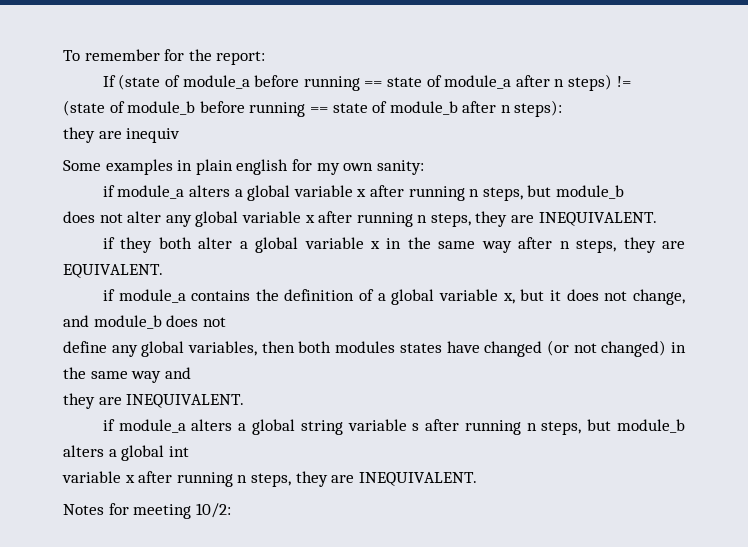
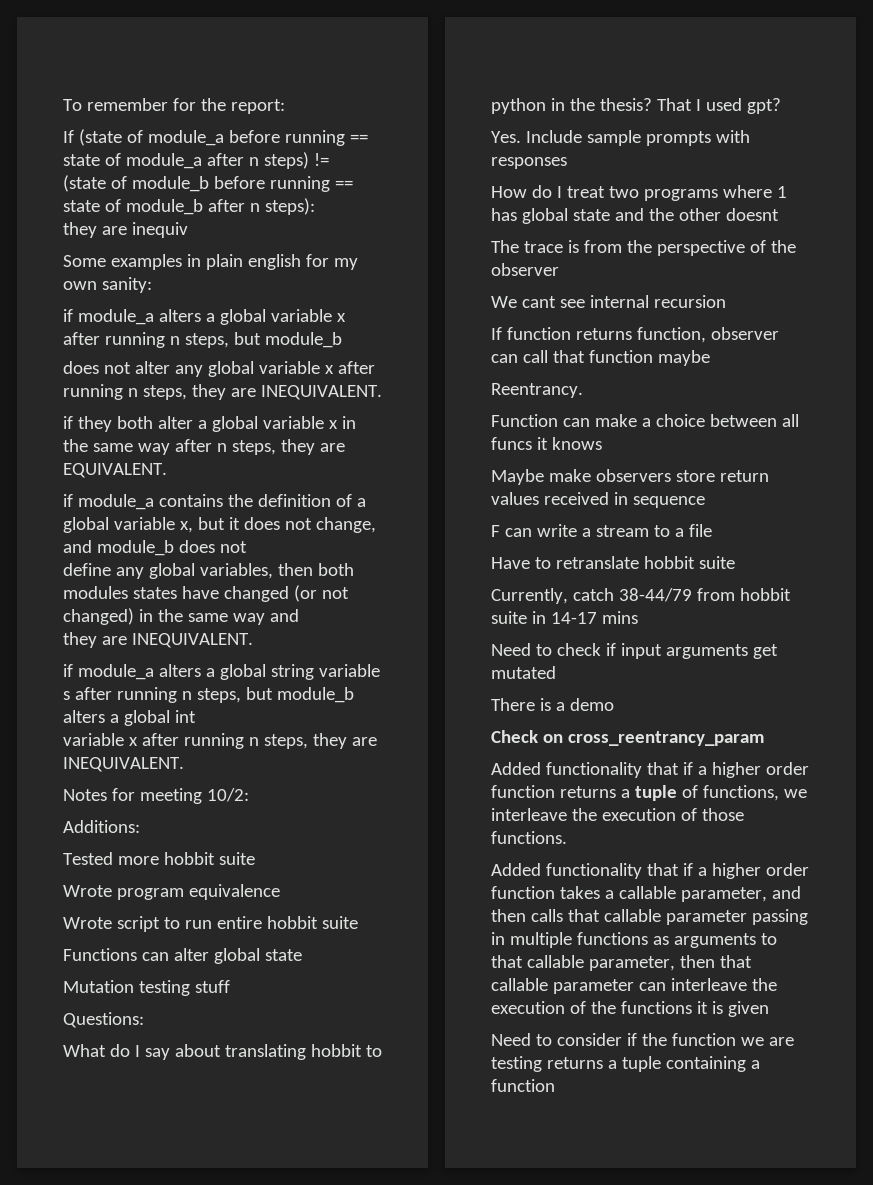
(231, 510) none -> [63,820,140,833] [63,852,255,865] [63,884,280,900] [63,916,358,932] [63,948,302,964] [63,980,230,996] [63,1012,144,1028] [63,1044,382,1060] [491,98,781,114] [491,130,750,146] [491,157,567,169] [491,185,787,201] [491,208,779,224] [491,240,796,256] [491,263,559,276] [491,295,726,308] [491,327,779,343] [491,350,710,366] [491,383,583,398] [491,414,799,427] [491,437,602,450] [491,469,769,485] [491,492,705,508] [491,524,712,537] [491,556,735,569] [491,588,791,604] [491,611,638,624] [491,643,778,659] [491,666,556,679] [491,698,614,711] [491,730,764,746] [491,762,809,778] [491,785,807,801] [491,808,744,821] [491,831,567,844] [491,863,809,879] [491,886,801,902] [491,909,808,925] [491,932,777,948] [491,955,752,971] [491,978,777,994] [491,1001,769,1017] [491,1033,794,1046] [491,1056,760,1072] [491,1079,555,1092] // Additions: // Tested more hobbit suite // Wrote program equivalence // Wrote script to run entire hobbit suite // Functions can alter global state // Mutation testing stuff // Questions: // What do I say about translating hobbit to python in the thesis? That I used gpt? // Yes. Include sample prompts with responses // How do I treat two programs where 1 has global state and the other doesnt // The trace is from the perspective of the observer // We cant see internal recursion // If function returns function, observer can call that function maybe // Reentrancy. // Function can make a choice between all funcs it knows // Maybe make observers store return values received in sequence // F can write a stream to a file // Have to retranslate hobbit suite // Currently, catch 38-44/79 from hobbit suite in 14-17 mins // Need to check if input arguments get mutated // There is a demo // Check on cross_reentrancy_param // Added functionality that if a higher order function returns a tuple of functions, we interleave the execution of those functions. // Added functionality that if a higher order function takes a callable parameter, and then calls that callable parameter passing in multiple functions as arguments to that callable parameter, then that callable parameter can interleave the execution of the functions it is given // Need to consider if the function we are testing returns a tuple containing a function

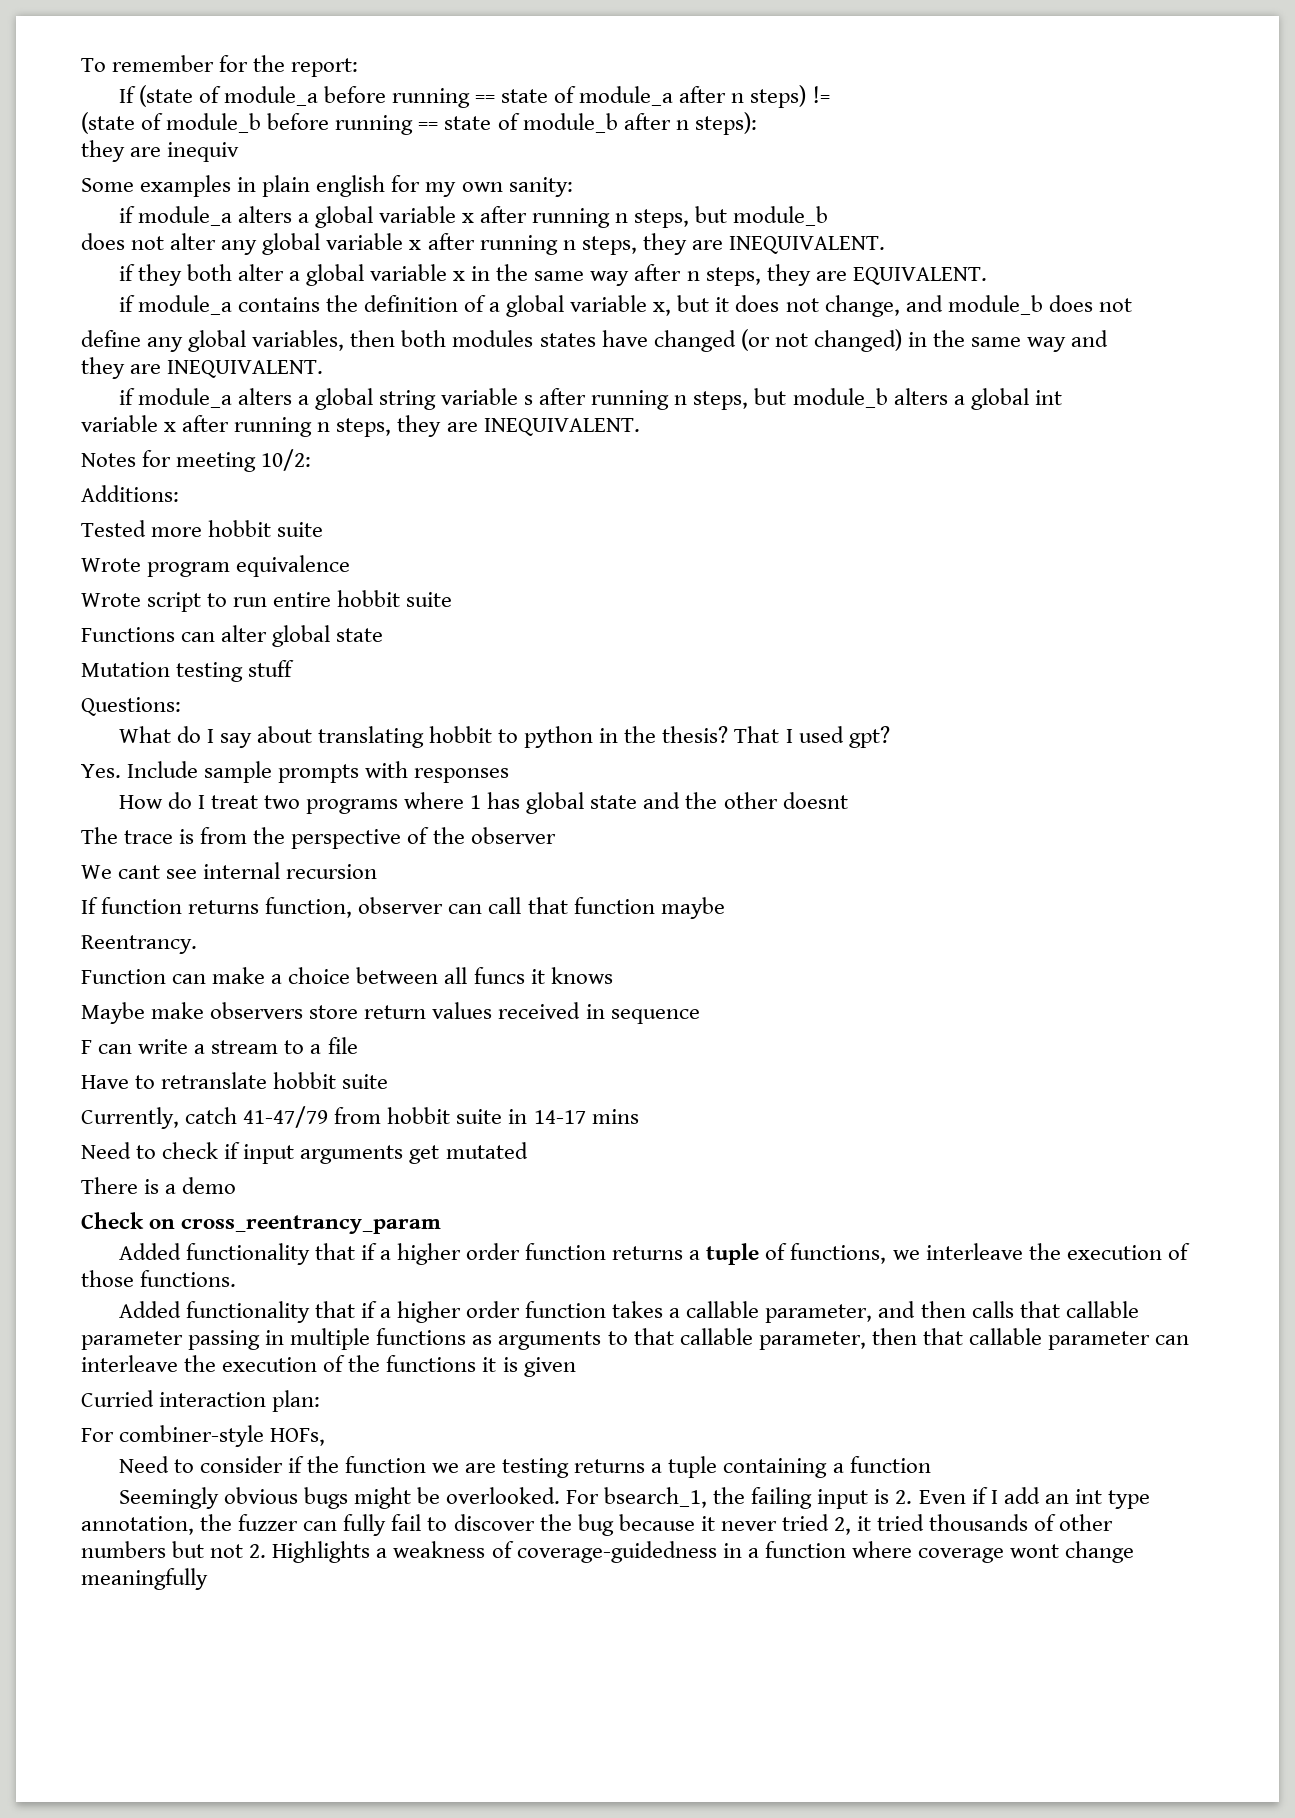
[618,588,692,602] 38-44/79 -> [243,1106,329,1128] 41-47/79
(769, 1009) none -> [81,1390,321,1412] [81,1425,326,1447] // Curried interaction plan: // For combiner-style HOFs,
(555, 1085) none -> [118,1487,1150,1509] [81,1514,1114,1536] [81,1541,1135,1563] [81,1568,208,1590] // Seemingly obvious bugs might be overlooked. For bsearch_1, the failing input is 2. Even if I add an int type annotation, the fuzzer can fully fail to discover the bug because it never tried 2, it tried thousands of other numbers but not 2. Highlights a weakness of coverage-guidedness in a function where coverage wont change meaningfully

